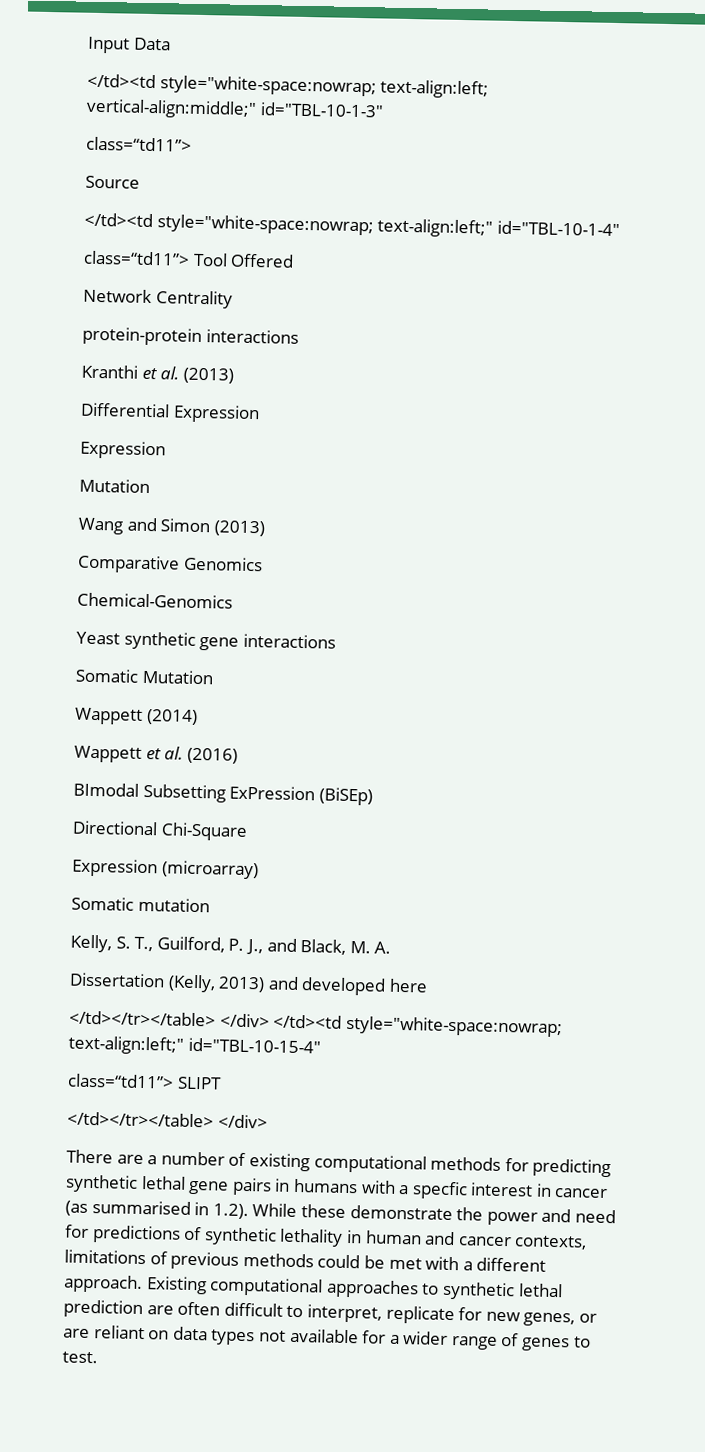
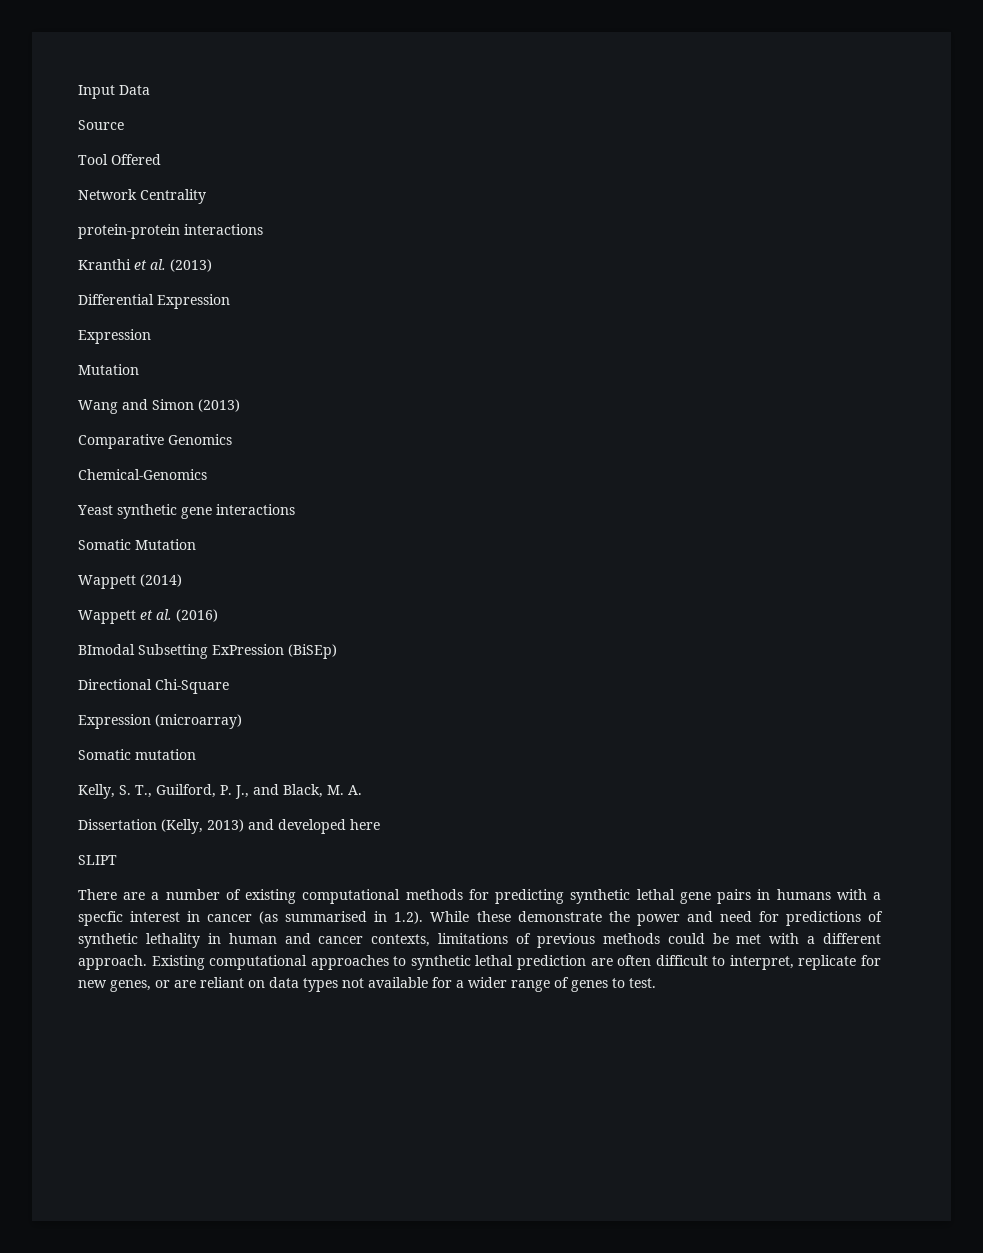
[87,73,490,99] [86,98,384,120] [86,136,192,152] [85,175,140,189] [84,212,620,238] [83,250,190,266] </td><td style="white-space:nowrap; text-align:left; vertical-align:middle;" id="TBL-10-1-3" // class=“td11”> // Source // </td><td style="white-space:nowrap; text-align:left;" id="TBL-10-1-4" // class=“td11”> -> [78,120,124,130] Source //
[69,1010,563,1038] [68,1035,321,1055] [67,1073,174,1089] </td></tr></table> </div> </td><td style="white-space:nowrap; text-align:left;" id="TBL-10-15-4" // class=“td11”> -> (380, 824) none
[67,1111,268,1129] // </td></tr></table> </div> -> (117, 860) none

